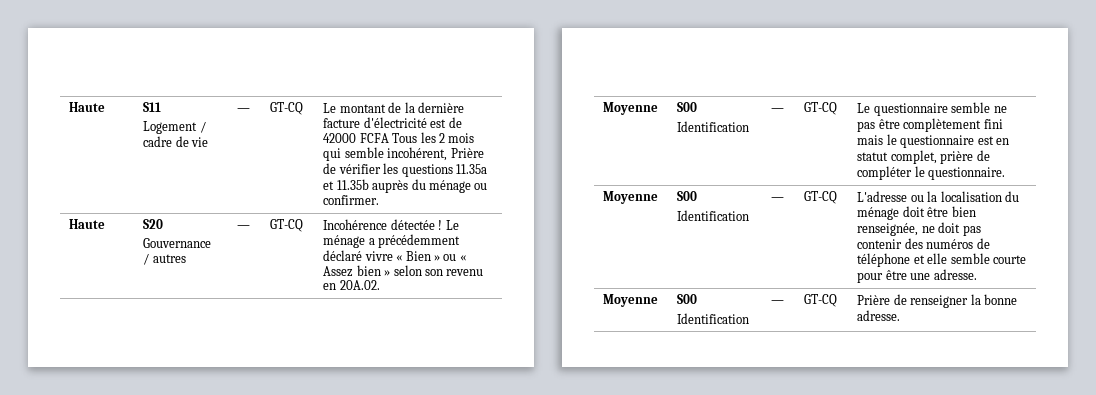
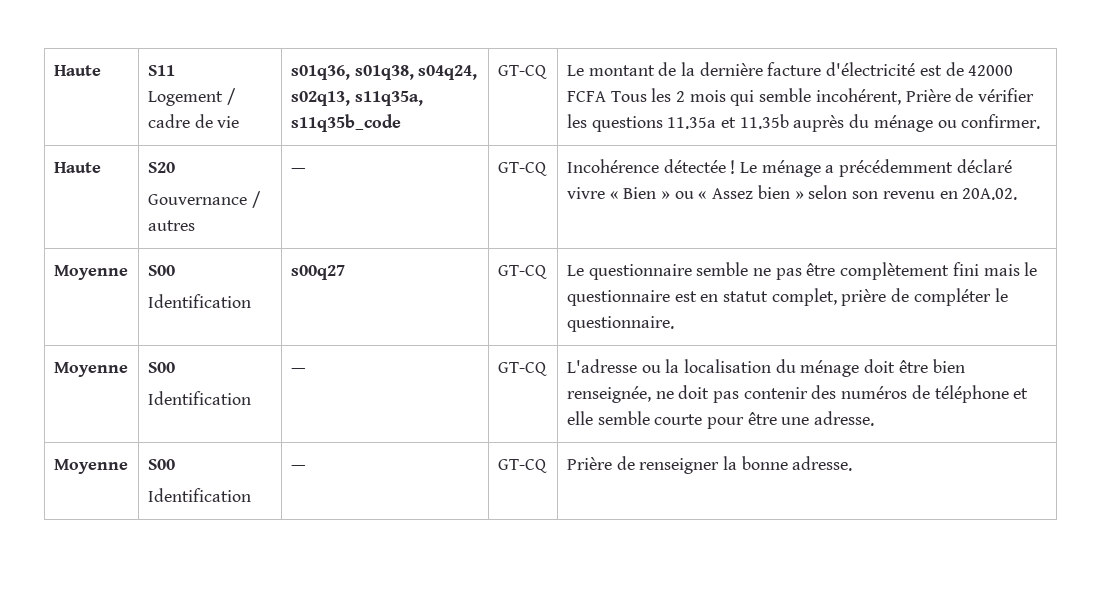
[237,108,251,112] — -> [290,65,478,80] [290,91,423,106] [290,114,401,132] s01q36, s01q38, s04q24, s02q13, s11q35a, s11q35b_code
[771,108,785,112] — -> [290,265,345,280] s00q27

